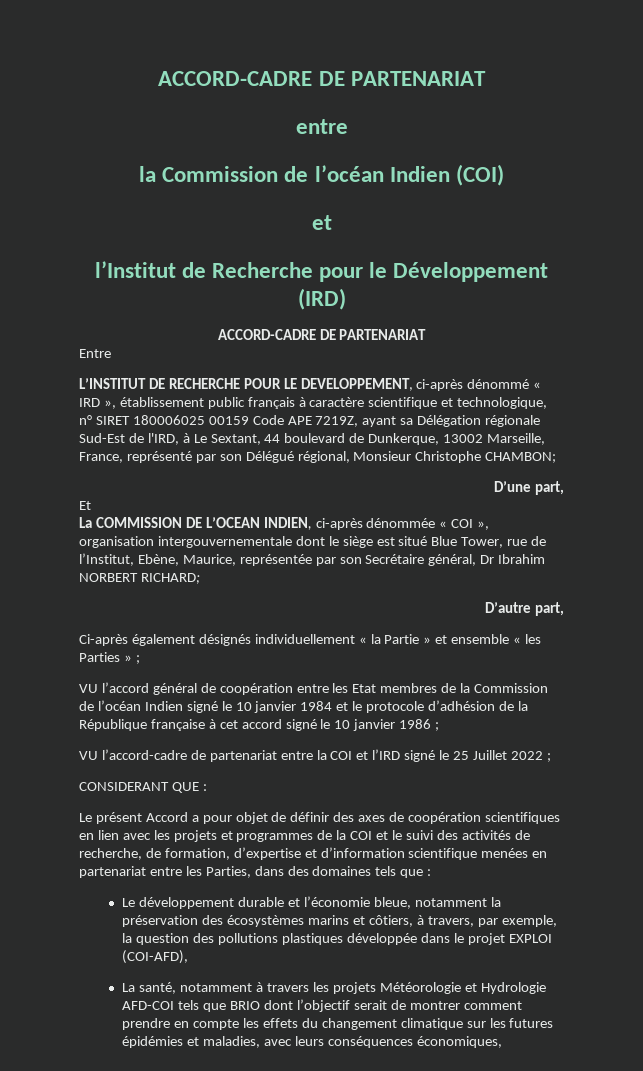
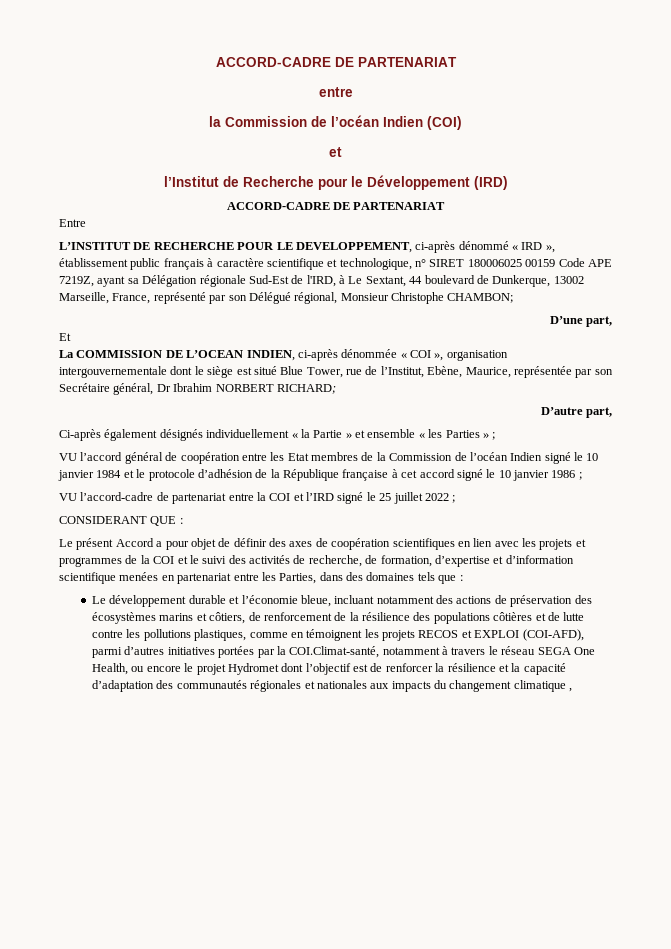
[472,750,507,760] Juillet -> [393,492,423,504] juillet
[414,897,501,907] notamment la -> [334,595,507,604] incluant notamment des actions de
[416,915,557,927] [122,933,552,945] [122,950,189,964] [122,982,546,994] [122,999,522,1012] [122,1018,554,1030] [122,1036,502,1048] à travers, par exemple, la question des pollutions plastiques développée dans le projet EXPLOI (COI-AFD), // La santé, notamment à travers les projets Météorologie et Hydrologie AFD-COI tels que BRIO dont l’objectif serait de montrer comment prendre en compte les effets du changement climatique sur les futures épidémies et maladies, avec leurs conséquences économiques, -> [248,612,585,624] [92,629,584,641] [92,646,595,658] [92,663,566,675] [92,680,573,692] de renforcement de la résilience des populations côtières et de lutte contre les pollutions plastiques, comme en témoignent les projets RECOS et EXPLOI (COI-AFD), parmi d’autres initiatives portées par la COI.Climat-santé, notamment à travers le réseau SEGA One Health, ou encore le projet Hydromet dont l’objectif est de renforcer la résilience et la capacité d’adaptation des communautés régionales et nationales aux impacts du changement climatique ,

